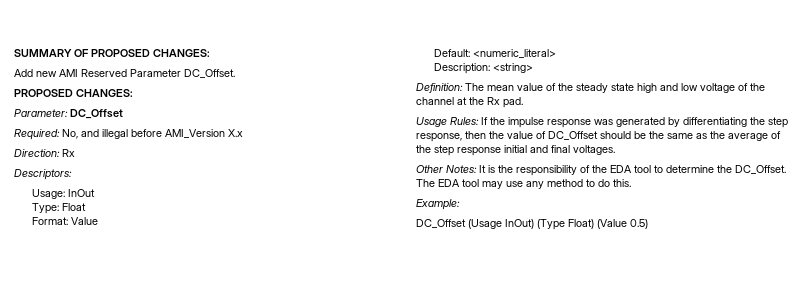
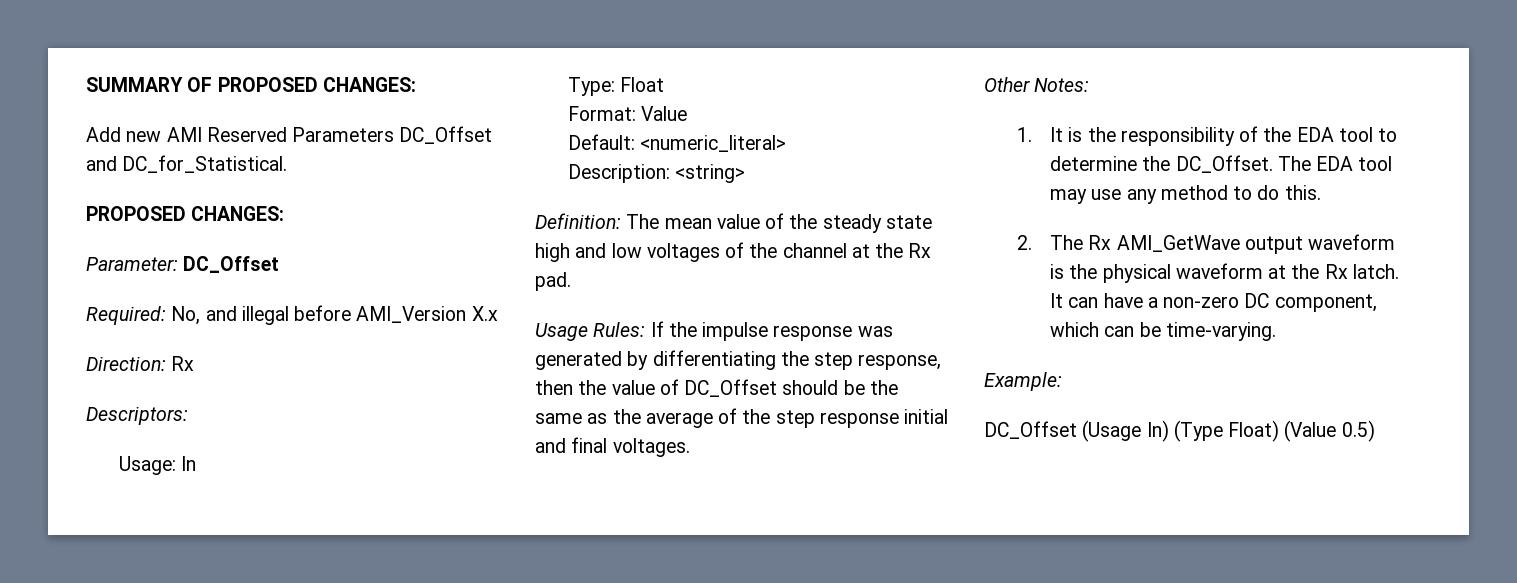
[130,69,235,78] Parameter DC_Offset. -> [292,126,493,144] [86,155,288,173] Parameters DC_Offset and DC_for_Statistical.
[68,189,96,197] InOut -> [181,456,197,471] In
[700,83,735,93] voltage -> [646,243,720,262] voltages
(477, 169) none -> [1017,127,1033,142] // 1.
(631, 183) none -> [1017,234,1396,254] [1050,263,1399,283] [1050,293,1377,312] [1050,322,1276,341] // 2. The Rx AMI_GetWave output waveform is the physical waveform at the Rx latch. It can have a non-zero DC component, which can be time-varying.
[505,219,534,229] InOut) -> [1146,420,1169,442] In)

